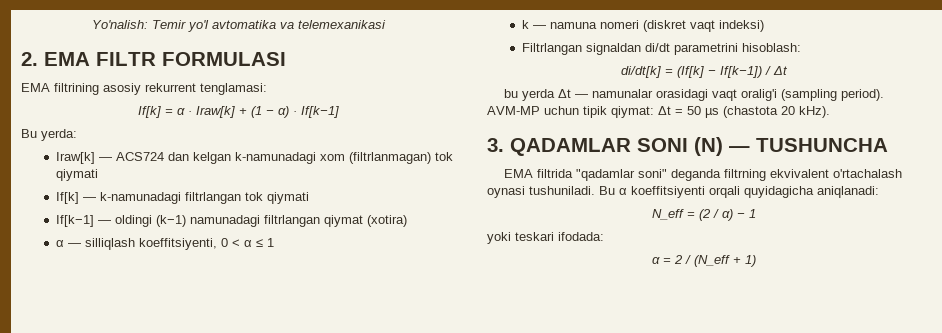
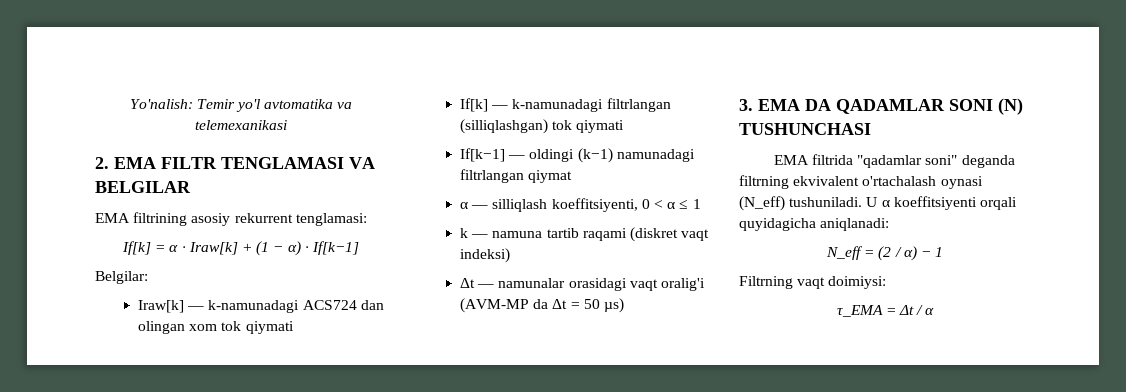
[162,52,286,66] FORMULASI -> [221,157,375,169] [95,181,191,193] TENGLAMASI VA BELGILAR
[21,129,77,141] Bu yerda: -> [95,271,148,284] Belgilar:
(112, 159) none -> [208,300,300,313] k-namunadagi
[192,152,431,164] kelgan k-namunadagi xom (filtrlanmagan) -> [138,321,218,334] olingan xom
(241, 198) none -> [460,119,549,134] (silliqlashgan)
[366,215,407,227] (xotira) -> (573, 176) none
[599,20,639,29] nomeri -> [546,228,627,241] tartib raqami
[521,43,801,55] [621,66,788,78] [504,89,556,101] Filtrlangan signaldan di/dt parametrini hisoblash: // di/dt[k] = (If[k] − If[k−1]) / Δt // bu yerda -> (511, 255) none
[781,89,885,101] [487,106,830,118] (sampling period). AVM-MP uchun tipik qiymat: Δt = 50 µs (chastota 20 kHz). -> [460,298,625,313] (AVM-MP da Δt = 50 µs)
(504, 145) none -> [758,99,831,111] EMA DA
[729,138,888,152] — TUSHUNCHA -> [739,123,871,135] TUSHUNCHASI
[529,186,615,195] tushuniladi. Bu -> [739,196,878,211] (N_eff) tushuniladi. U
[487,232,604,244] [652,255,756,267] yoki teskari ifodada: // α = 2 / (N_eff + 1) -> [739,276,887,289] [836,305,935,317] Filtrning vaqt doimiysi: // τ_EMA = Δt / α

